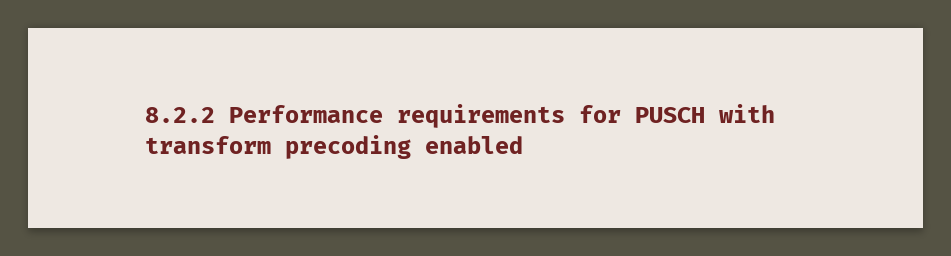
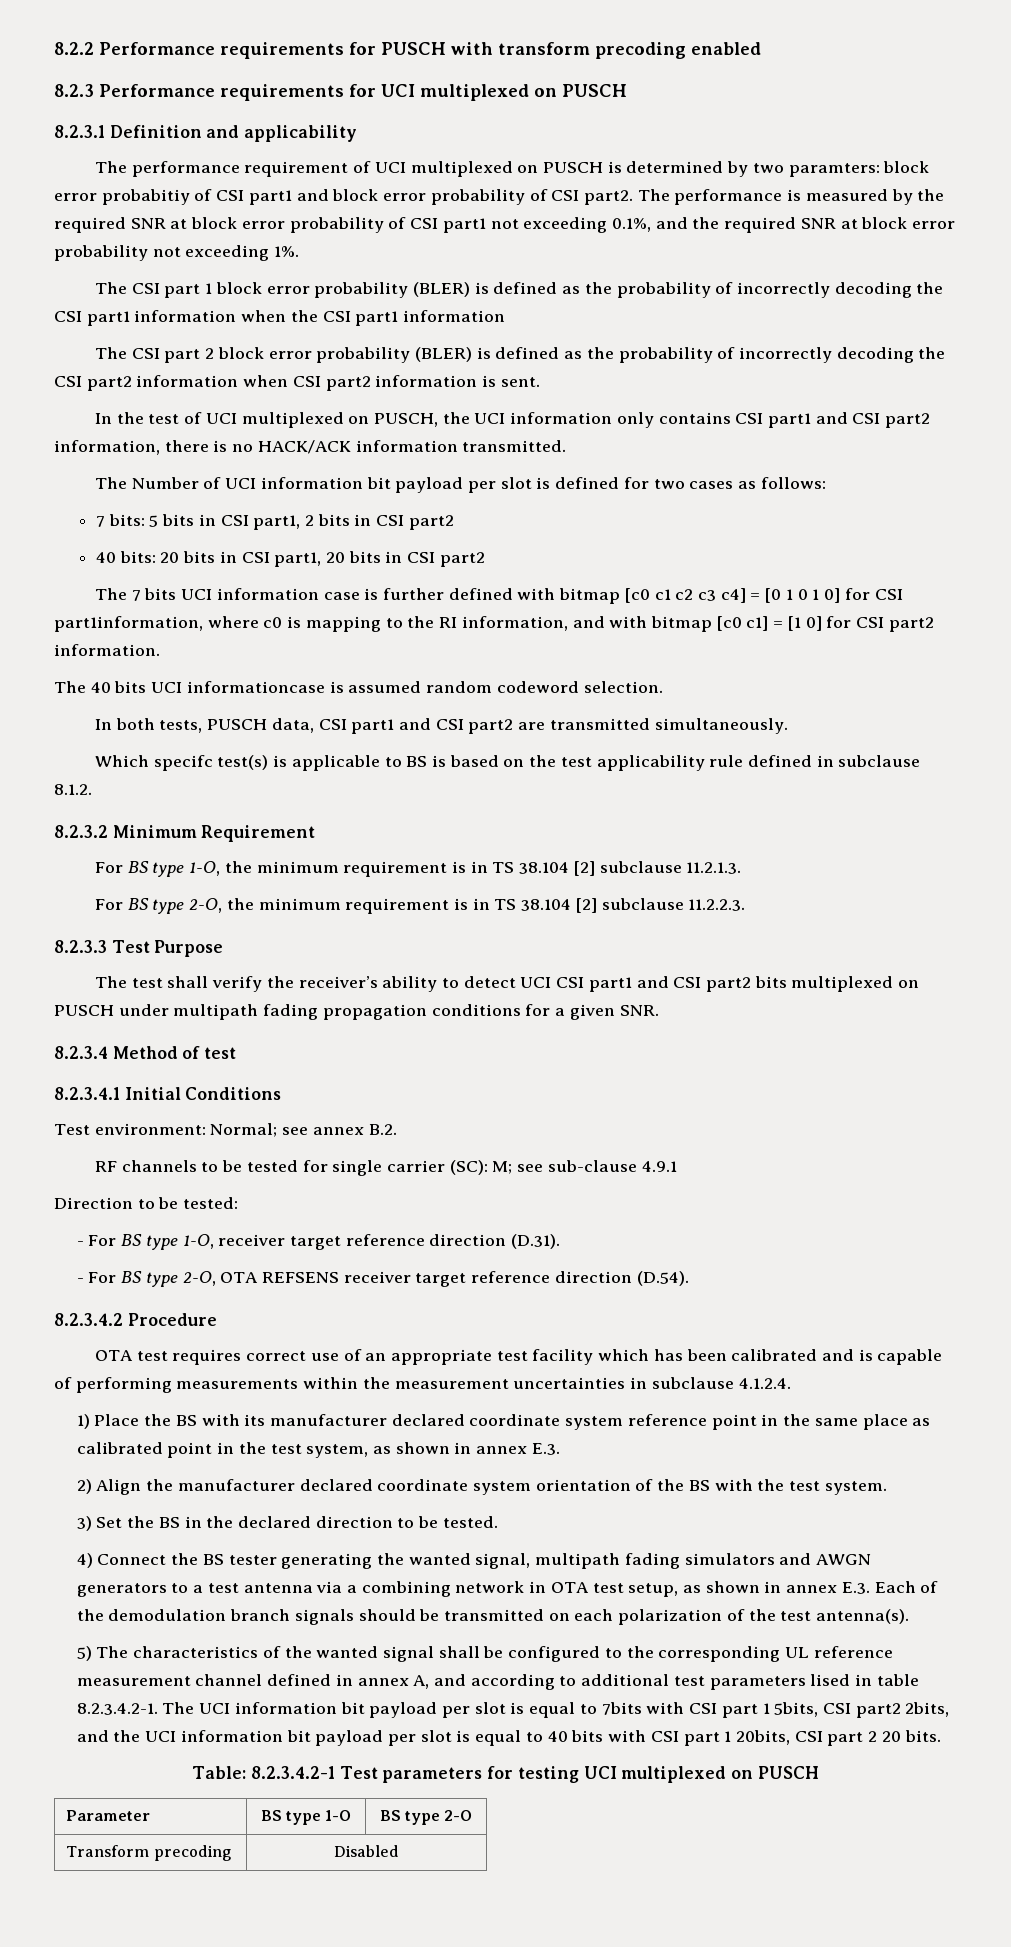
(523, 145) none -> [54,84,627,101] [54,125,358,142] [94,161,930,177] [54,189,945,205] [54,217,956,233] [54,245,300,261] [94,282,944,298] [54,310,506,326] [94,347,946,363] [54,375,540,391] [94,412,931,428] [54,440,567,455] [94,477,826,493] [95,514,454,530] [95,551,485,567] [94,588,903,604] [54,616,934,632] [54,644,160,656] [54,681,663,693] [94,718,788,734] [94,755,921,771] [54,784,92,795] [54,825,316,842] [94,861,742,877] [94,898,746,914] [54,940,224,957] [94,976,920,992] [54,1004,659,1020] [54,1046,237,1059] [54,1087,282,1100] [54,1123,397,1137] [94,1160,677,1176] [54,1197,239,1209] [76,1234,561,1250] [76,1271,689,1287] [54,1313,217,1326] [94,1349,943,1365] [54,1377,791,1393] [76,1414,931,1430] [76,1442,560,1458] [76,1479,887,1495] [76,1516,498,1531] [76,1553,872,1569] [76,1581,939,1597] [76,1609,910,1625] [76,1646,893,1662] [76,1674,919,1690] [76,1702,950,1718] [76,1730,941,1746] [192,1766,819,1783] [66,1810,151,1821] [260,1810,352,1825] [379,1810,473,1825] [66,1845,232,1861] [334,1845,399,1857] // 8.2.3 Performance requirements for UCI multiplexed on PUSCH // 8.2.3.1 Definition and applicability // The performance requirement of UCI multiplexed on PUSCH is determined by two paramters: block error probabitiy of CSI part1 and block error probability of CSI part2. The performance is measured by the required SNR at block error probability of CSI part1 not exceeding 0.1%, and the required SNR at block error probability not exceeding 1%. // The CSI part 1 block error probability (BLER) is defined as the probability of incorrectly decoding the CSI part1 information when the CSI part1 information // The CSI part 2 block error probability (BLER) is defined as the probability of incorrectly decoding the CSI part2 information when CSI part2 information is sent. // In the test of UCI multiplexed on PUSCH, the UCI information only contains CSI part1 and CSI part2 information, there is no HACK/ACK information transmitted. // The Number of UCI information bit payload per slot is defined for two cases as follows: // 7 bits: 5 bits in CSI part1, 2 bits in CSI part2 // 40 bits: 20 bits in CSI part1, 20 bits in CSI part2 // The 7 bits UCI information case is further defined with bitmap [c0 c1 c2 c3 c4] = [0 1 0 1 0] for CSI part1information, where c0 is mapping to the RI information, and with bitmap [c0 c1] = [1 0] for CSI part2 information. // The 40 bits UCI informationcase is assumed random codeword selection. // In both tests, PUSCH data, CSI part1 and CSI part2 are transmitted simultaneously. // Which specifc test(s) is applicable to BS is based on the test applicability rule defined in subclause 8.1.2. // 8.2.3.2 Minimum Requirement // For BS type 1-O, the minimum requirement is in TS 38.104 [2] subclause 11.2.1.3. // For BS type 2-O, the minimum requirement is in TS 38.104 [2] subclause 11.2.2.3. // 8.2.3.3 Test Purpose // The test shall verify the receiver’s ability to detect UCI CSI part1 and CSI part2 bits multiplexed on PUSCH under multipath fading propagation conditions for a given SNR. // 8.2.3.4 Method of test // 8.2.3.4.1 Initial Conditions // Test environment: Normal; see annex B.2. // RF channels to be tested for single carrier (SC): M; see sub-clause 4.9.1 // Direction to be tested: // - For BS type 1-O, receiver target reference direction (D.31). // - For BS type 2-O, OTA REFSENS receiver target reference direction (D.54). // 8.2.3.4.2 Procedure // OTA test requires correct use of an appropriate test facility which has been calibrated and is capable of performing measurements within the measurement uncertainties in subclause 4.1.2.4. // 1) Place the BS with its manufacturer declared coordinate system reference point in the same place as calibrated point in the test system, as shown in annex E.3. // 2) Align the manufacturer declared coordinate system orientation of the BS with the test system. // 3) Set the BS in the declared direction to be tested. // 4) Connect the BS tester generating the wanted signal, multipath fading simulators and AWGN generators to a test antenna via a combining network in OTA test setup, as shown in annex E.3. Each of the demodulation branch signals should be transmitted on each polarization of the test antenna(s). // 5) The characteristics of the wanted signal shall be configured to the corresponding UL reference measurement channel defined in annex A, and according to additional test parameters lised in table 8.2.3.4.2-1. The UCI information bit payload per slot is equal to 7bits with CSI part 1 5bits, CSI part2 2bits, and the UCI information bit payload per slot is equal to 40 bits with CSI part 1 20bits, CSI part 2 20 bits. // Table: 8.2.3.4.2-1 Test parameters for testing UCI multiplexed on PUSCH // Parameter | BS type 1-O | BS type 2-O // Transform precoding | Disabled

